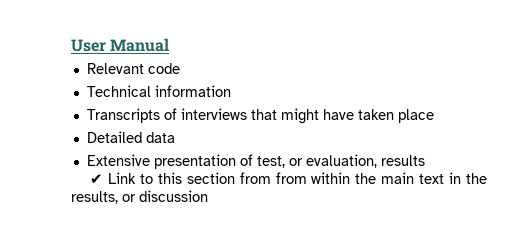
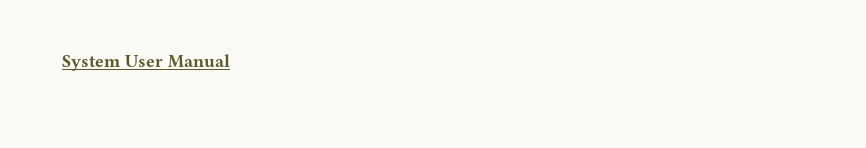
(71, 45) none -> [62,55,121,71] System
[86,63,180,74] [86,85,231,97] [86,108,434,124] [86,131,175,143] [86,154,425,169] [90,172,487,184] [71,190,208,204] // Relevant code // Technical information // Transcripts of interviews that might have taken place // Detailed data // Extensive presentation of test, or evaluation, results // ✔ Link to this section from from within the main text in the results, or discussion -> (230, 61) none

